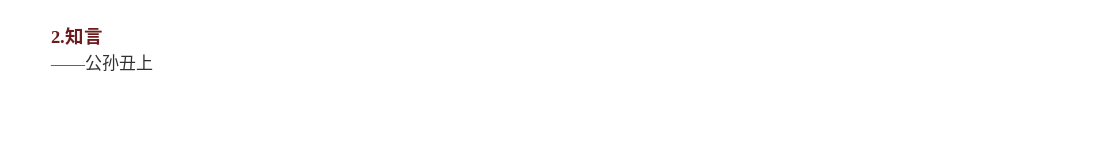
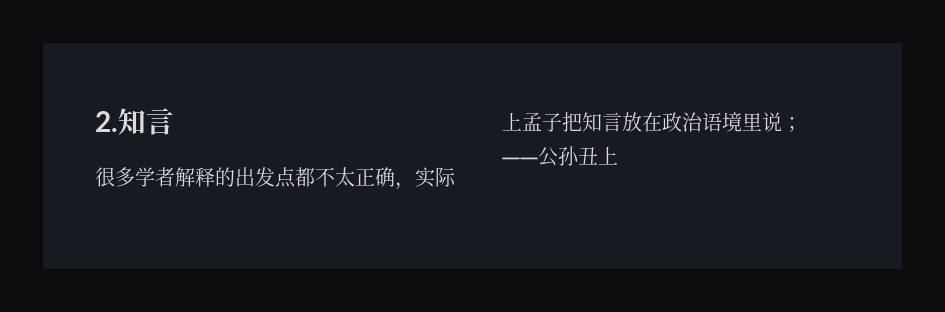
(103, 36) none -> [95,167,456,190] [502,112,802,132] // 很多学者解释的出发点都不太正确，实际上孟子把知言放在政治语境里说；

